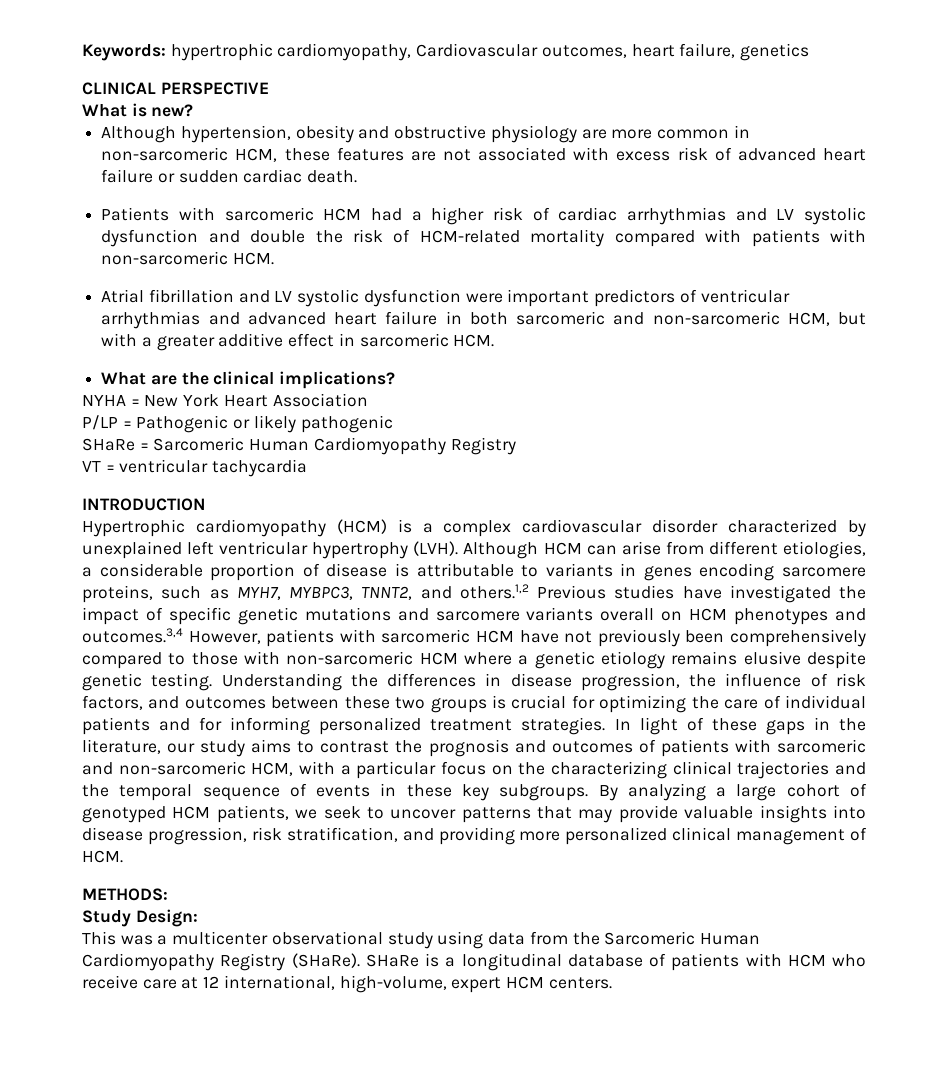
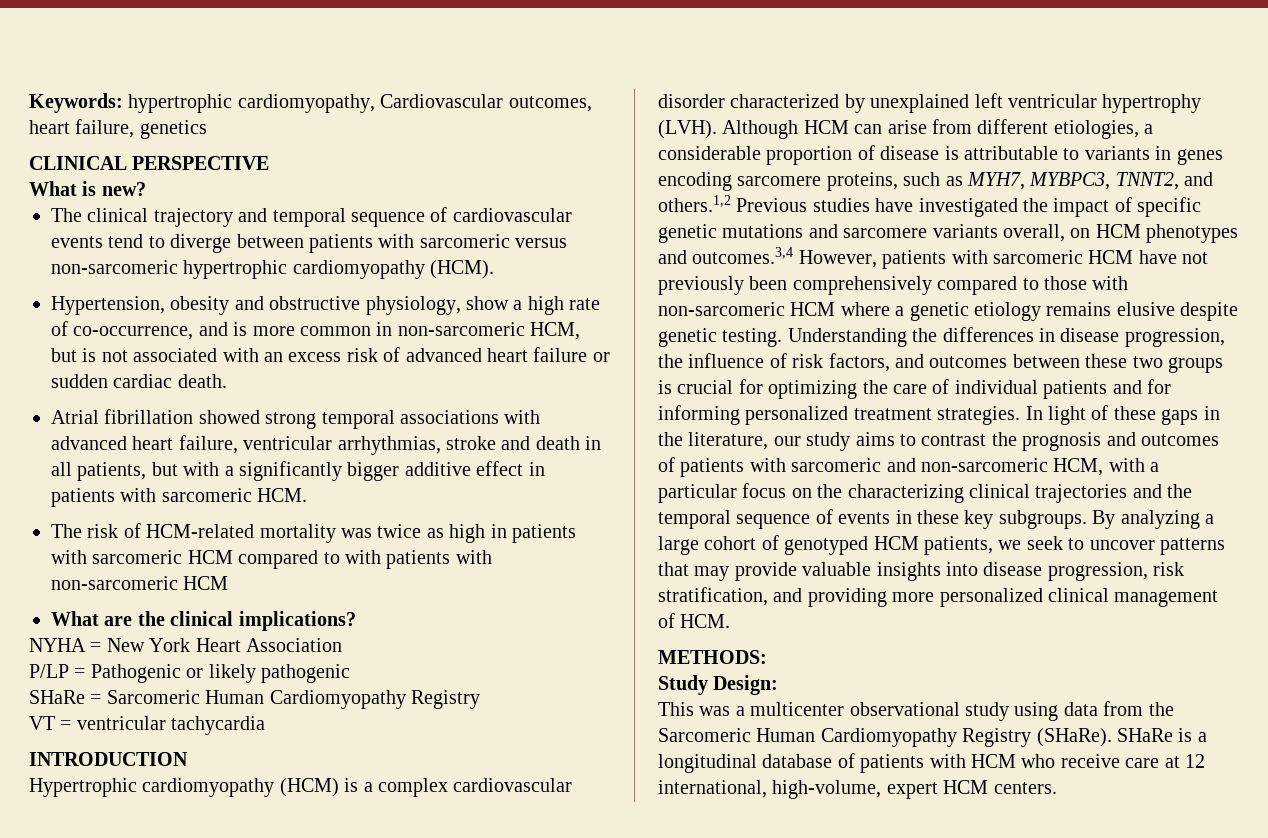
[101,125,607,143] Although hypertension, obesity and obstructive physiology are -> [51,207,572,227] [51,234,568,253] [51,260,495,279] [51,296,601,315] [51,321,248,340] The clinical trajectory and temporal sequence of cardiovascular events tend to diverge between patients with sarcomeric versus non-sarcomeric hypertrophic cardiomyopathy (HCM). // Hypertension, obesity and obstructive physiology, show a high rate of co-occurrence, and is
[284,147,436,161] these features are -> [51,348,97,362] but is
(610, 154) none -> [264,352,283,362] an
[101,207,866,225] [101,229,866,247] [101,251,274,265] [101,289,790,307] [101,311,866,329] [101,333,495,351] Patients with sarcomeric HCM had a higher risk of cardiac arrhythmias and LV systolic dysfunction and double the risk of HCM-related mortality compared with patients with non-sarcomeric HCM. // Atrial fibrillation and LV systolic dysfunction were important predictors of ventricular arrhythmias and advanced heart failure in both sarcomeric and non-sarcomeric HCM, but with a greater additive effect in sarcomeric HCM. -> [51,409,541,429] [51,435,602,455] [51,461,545,481] [51,488,308,507] [51,523,576,543] [51,550,492,569] [51,576,229,590] Atrial fibrillation showed strong temporal associations with advanced heart failure, ventricular arrhythmias, stroke and death in all patients, but with a significantly bigger additive effect in patients with sarcomeric HCM. // The risk of HCM-related mortality was twice as high in patients with sarcomeric HCM compared to with patients with non-sarcomeric HCM
[600,608,655,621] overall -> [1003,224,1065,242] overall,

